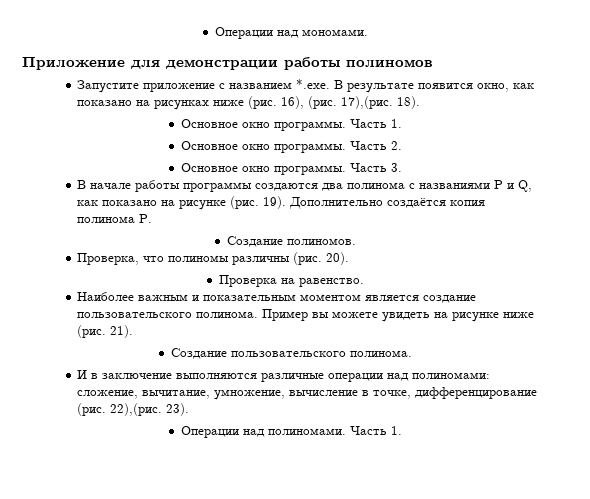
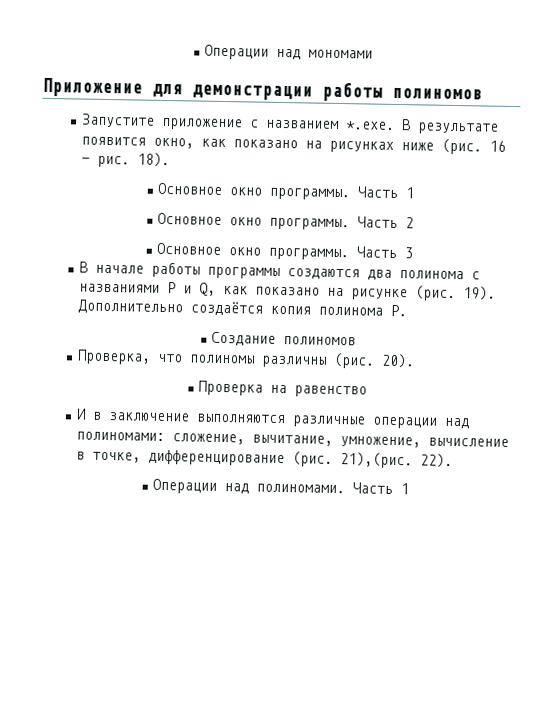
[214,27,368,39] Операции над мономами. -> [204,44,374,60] Операции над мономами
[281,96,394,109] 16), (рис. 17),(рис. -> [488,140,506,152] [80,155,130,168] 16 − рис.
[390,119,402,128] [180,141,402,153] [180,163,402,175] 1. // Основное окно программы. Часть 2. // Основное окно программы. Часть 3. -> [405,187,415,199] [157,212,415,231] [156,242,414,261] 1 // Основное окно программы. Часть 2 // Основное окно программы. Часть 3
[286,238,356,245] полиномов. -> [283,336,357,346] полиномов
[298,278,364,287] [77,292,477,303] [77,309,535,322] [77,325,134,338] [170,348,412,359] равенство. // Наиболее важным и показательным моментом является создание пользовательского полинома. Пример вы можете увидеть на рисунке ниже (рис. 21). // Создание пользовательского полинома. -> [294,385,368,398] равенство
[110,403,190,416] 22),(рис. 23). -> [339,452,453,469] 21),(рис. 22).
[390,426,402,435] 1. -> [400,483,410,495] 1

